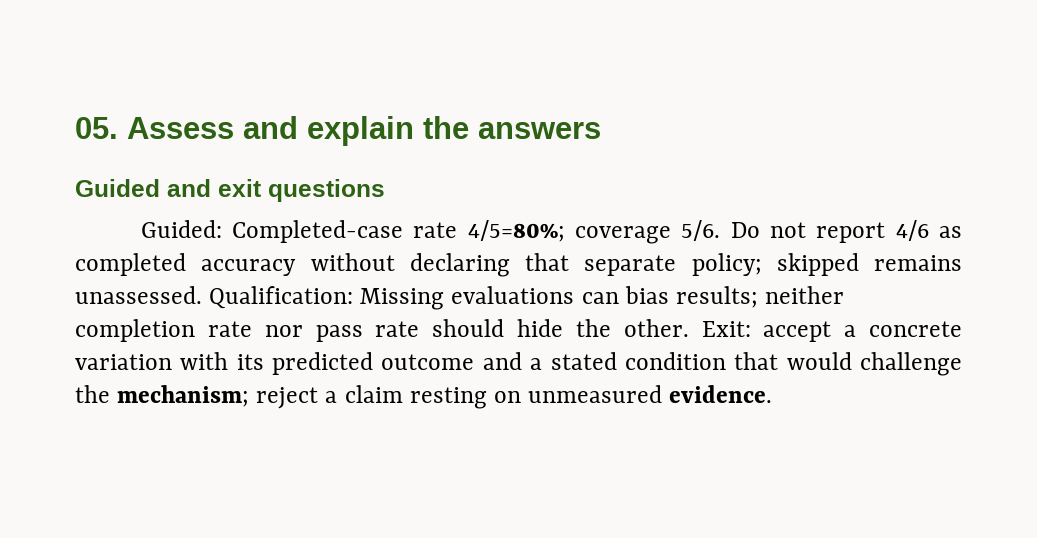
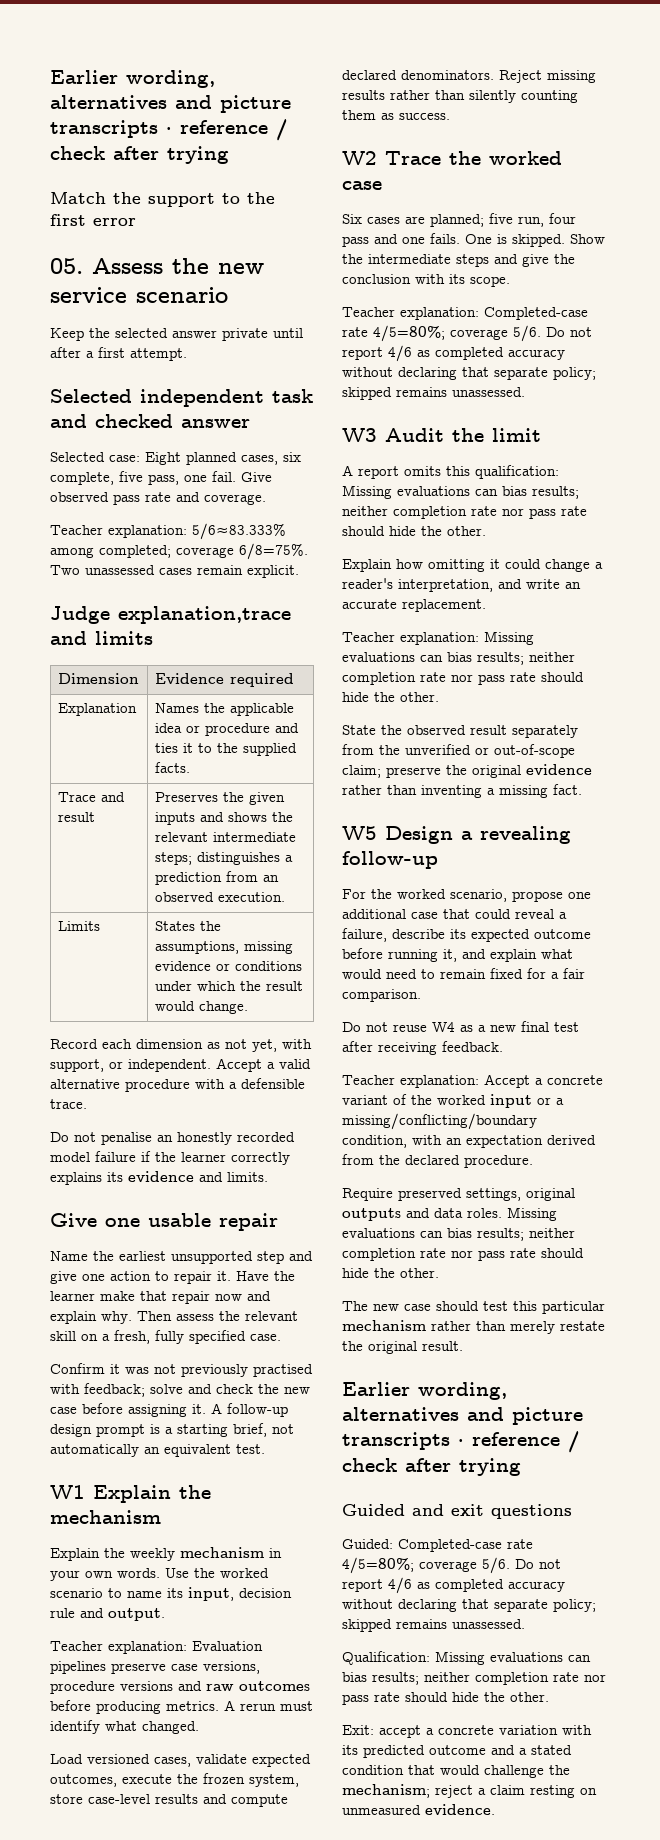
[75,116,601,146] 05. Assess and explain the answers -> [50,70,215,88] [50,95,291,113] [50,119,288,141] [50,146,229,164] [50,192,275,207] [50,214,136,226] [50,258,264,274] [50,287,228,303] [50,328,303,341] [50,347,187,361] [50,389,313,407] [50,414,250,428] [50,452,301,465] [50,471,272,485] [50,492,266,505] [50,523,286,540] [50,543,308,560] [50,565,299,578] [50,606,291,624] [50,631,153,645] [57,673,139,684] [154,673,294,687] [57,703,137,716] [154,703,294,716] [154,723,299,736] [154,743,297,756] [154,762,190,773] [57,792,125,802] [57,812,95,822] [154,792,285,805] [154,812,293,825] [154,832,296,842] [154,852,293,865] [154,871,279,885] [154,892,285,902] [57,921,100,931] [154,921,221,931] [154,941,293,954] [154,961,302,971] [154,981,303,991] [154,1001,248,1014] [50,1039,312,1052] [50,1058,311,1072] [50,1078,305,1092] [50,1099,87,1109] [50,1132,295,1145] [50,1151,290,1165] [50,1171,268,1185] [50,1213,278,1231] [50,1251,313,1264] [50,1271,295,1284] [50,1291,271,1304] [50,1311,298,1324] [50,1330,281,1344] [50,1363,313,1377] [50,1383,310,1397] [50,1403,288,1417] [50,1423,294,1437] [50,1444,265,1457] [50,1485,211,1503] [50,1510,161,1524] [50,1547,282,1561] [50,1568,269,1581] [50,1587,292,1601] [50,1608,165,1621] [50,1641,263,1654] [50,1661,260,1674] [50,1681,310,1694] [50,1700,313,1714] [50,1720,199,1734] [50,1754,311,1767] [50,1773,299,1787] [50,1794,288,1807] [342,70,596,83] [342,90,578,103] [342,110,450,120] [342,151,562,165] [342,181,382,190] [342,213,576,227] [342,233,605,247] [342,254,575,267] [342,274,510,287] [342,307,588,320] [342,325,592,342] [342,345,565,362] [342,367,596,380] [342,387,525,400] [342,428,541,442] [342,465,559,479] [342,485,579,499] [342,506,587,519] [342,526,486,536] [342,559,603,572] [342,578,581,592] [342,599,486,612] [342,631,534,645] [342,652,575,665] [342,672,584,685] [342,692,439,702] [342,725,578,738] [342,744,575,758] [342,764,592,778] [342,784,582,798] [342,826,571,844] [342,851,438,869] [342,889,591,902] [342,909,567,919] [342,928,591,942] [342,948,573,962] [342,968,585,979] [342,989,421,1002] [342,1021,579,1032] [342,1041,503,1055] [342,1074,603,1088] [342,1094,564,1108] [342,1113,537,1130] [342,1135,596,1148] [342,1154,533,1168] [342,1188,575,1201] [342,1207,557,1221] [342,1228,575,1241] [342,1248,584,1261] [342,1268,439,1278] [342,1301,605,1314] [342,1320,605,1334] [342,1341,463,1354] [342,1382,507,1400] [342,1407,583,1425] [342,1431,580,1453] [342,1458,521,1476] Earlier wording, alternatives and picture transcripts · reference / check after trying // Match the support to the first error // 05. Assess the new service scenario // Keep the selected answer private until after a first attempt. // Selected independent task and checked answer // Selected case: Eight planned cases, six complete, five pass, one fail. Give observed pass rate and coverage. // Teacher explanation: 5/6≈83.333% among completed; coverage 6/8=75%. Two unassessed cases remain explicit. // Judge explanation,trace and limits // Dimension | Evidence required // Explanation | Names the applicable idea or procedure and ties it to the supplied facts. // Trace and result | Preserves the given inputs and shows the relevant intermediate steps; distinguishes a prediction from an observed execution. // Limits | States the assumptions, missing evidence or conditions under which the result would change. // Record each dimension as not yet, with support, or independent. Accept a valid alternative procedure with a defensible trace. // Do not penalise an honestly recorded model failure if the learner correctly explains its evidence and limits. // Give one usable repair // Name the earliest unsupported step and give one action to repair it. Have the learner make that repair now and explain why. Then assess the relevant skill on a fresh, fully specified case. // Confirm it was not previously practised with feedback; solve and check the new case before assigning it. A follow-up design prompt is a starting brief, not automatically an equivalent test. // W1 Explain the mechanism // Explain the weekly mechanism in your own words. Use the worked scenario to name its input, decision rule and output. // Teacher explanation: Evaluation pipelines preserve case versions, procedure versions and raw outcomes before producing metrics. A rerun must identify what changed. // Load versioned cases, validate expected outcomes, execute the frozen system, store case-level results and compute declared denominators. Reject missing results rather than silently counting them as success. // W2 Trace the worked case // Six cases are planned; five run, four pass and one fails. One is skipped. Show the intermediate steps and give the conclusion with its scope. // Teacher explanation: Completed-case rate 4/5=80%; coverage 5/6. Do not report 4/6 as completed accuracy without declaring that separate policy; skipped remains unassessed. // W3 Audit the limit // A report omits this qualification: Missing evaluations can bias results; neither completion rate nor pass rate should hide the other. // Explain how omitting it could change a reader's interpretation, and write an accurate replacement. // Teacher explanation: Missing evaluations can bias results; neither completion rate nor pass rate should hide the other. // State the observed result separately from the unverified or out-of-scope claim; preserve the original evidence rather than inventing a missing fact. // W5 Design a revealing follow-up // For the worked scenario, propose one additional case that could reveal a failure, describe its expected outcome before running it, and explain what would need to remain fixed for a fair comparison. // Do not reuse W4 as a new final test after receiving feedback. // Teacher explanation: Accept a concrete variant of the worked input or a missing/conflicting/boundary condition, with an expectation derived from the declared procedure. // Require preserved settings, original outputs and data roles. Missing evaluations can bias results; neither completion rate nor pass rate should hide the other. // The new case should test this particular mechanism rather than merely restate the original result. // Earlier wording, alternatives and picture transcripts · reference / check after trying
(202, 295) none -> (525, 1624) //
(689, 328) none -> (549, 1697) //

